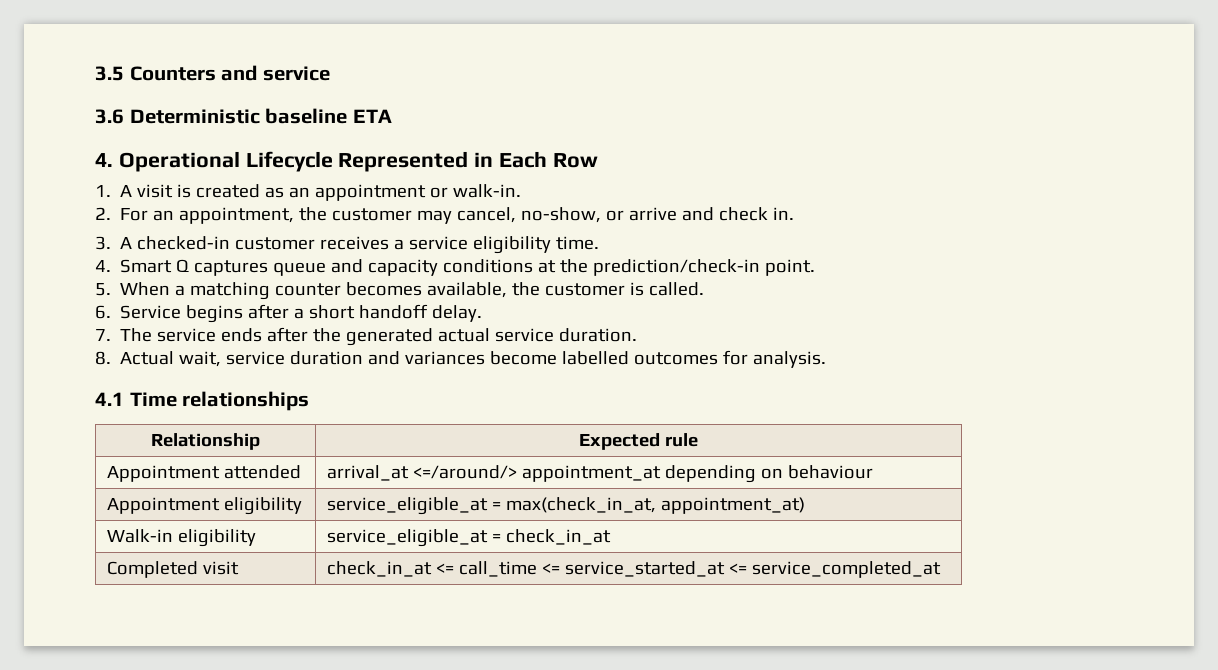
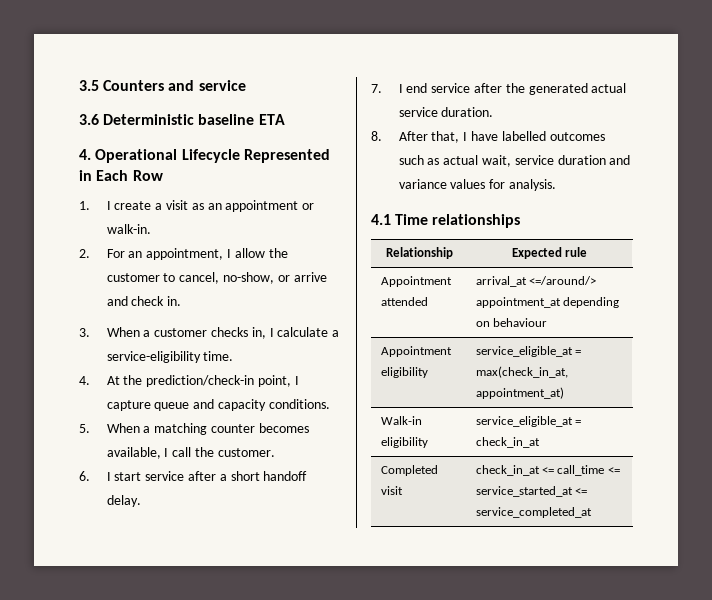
[120,184,261,198] A visit is created -> [106,200,188,210] I create a visit
[299,207,453,224] the customer may -> [226,248,288,258] [106,273,176,282] I allow the customer to
[120,236,600,254] [95,259,816,276] A checked-in customer receives a service eligibility time. // 4. Smart Q captures queue and capacity conditions at the prediction/check-in point. -> [106,327,340,339] [106,351,234,363] [79,375,299,387] [106,399,330,411] When a customer checks in, I calculate a service-eligibility time. // 4. At the prediction/check-in point, I capture queue and capacity conditions.
[512,282,705,296] [95,305,244,323] the customer is called. // 6. Service begins -> [164,447,275,457] [79,471,185,481] I call the customer. // 6. I start service
[120,328,263,342] The service ends -> [398,83,471,93] I end service
[120,351,719,367] Actual wait, service duration and variances become labelled outcomes -> [398,131,605,143] [398,155,631,167] [398,179,486,189] After that, I have labelled outcomes such as actual wait, service duration and variance values

